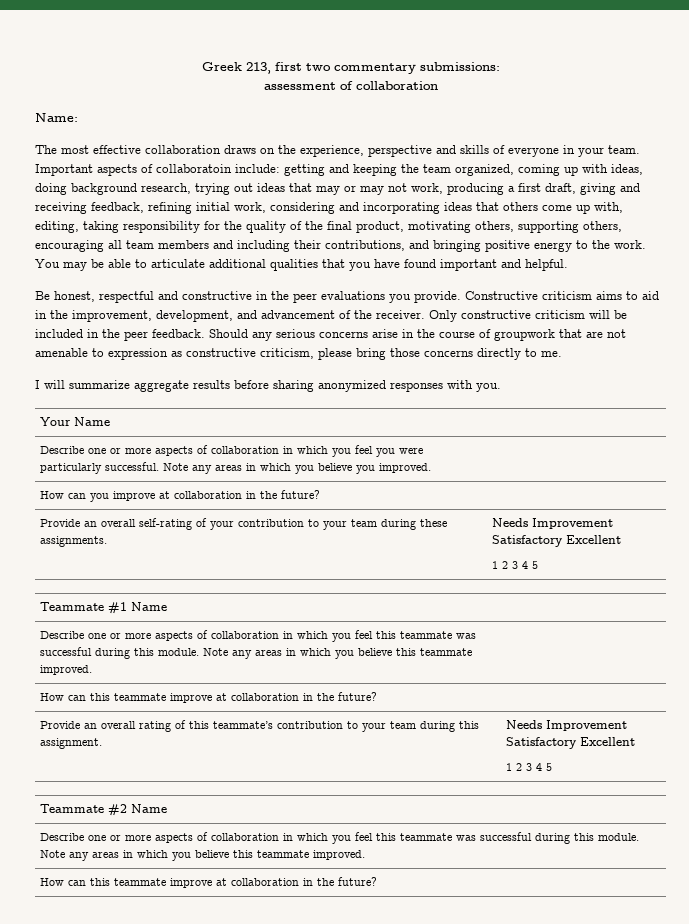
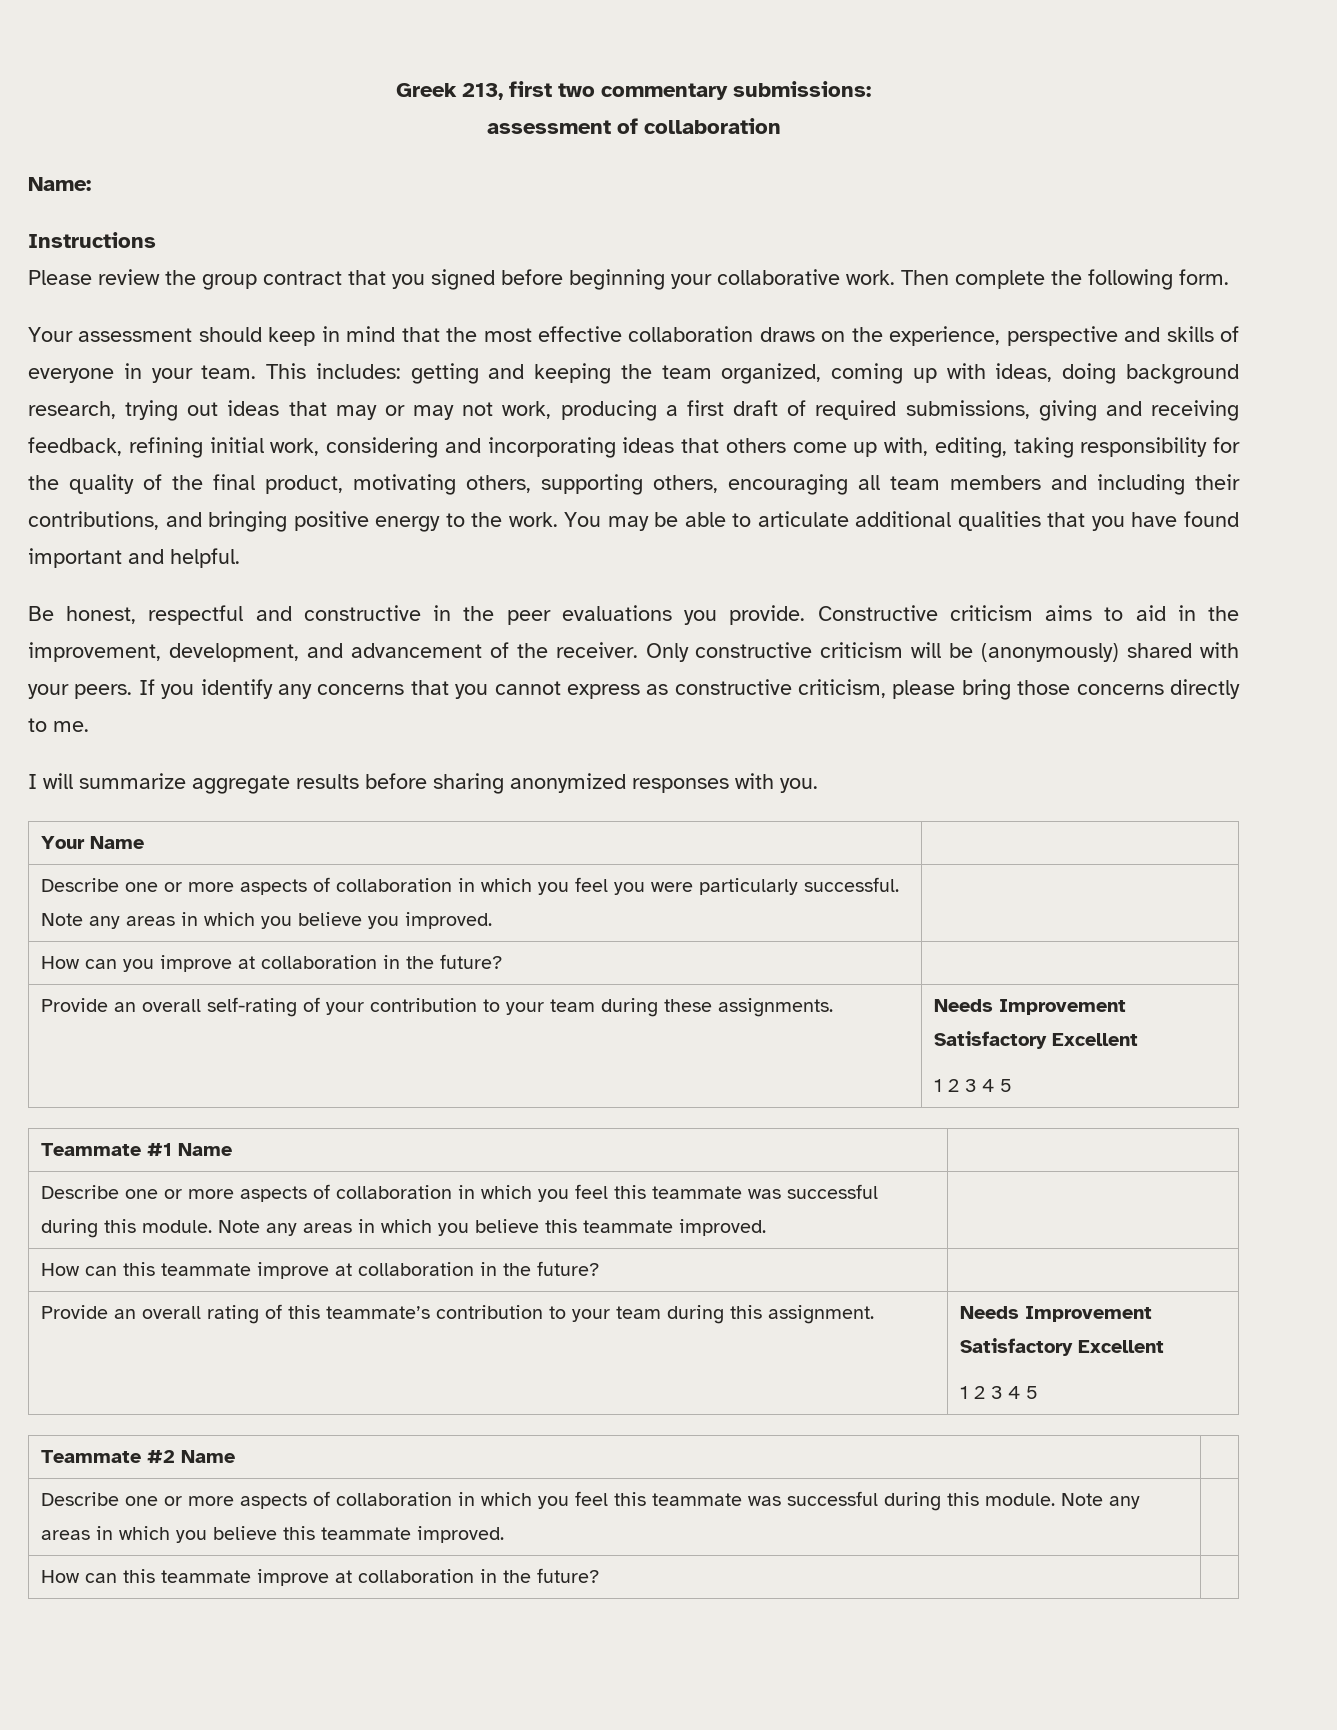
[35,145,57,154] The -> [28,232,156,248] [28,269,1229,290] [28,326,478,346] Instructions // Please review the group contract that you signed before beginning your collaborative work. Then complete the following form. // Your assessment should keep in mind that the
[35,164,280,176] Important aspects of collaboratoin include: -> [266,363,401,379] This includes:
[545,183,576,194] draft, -> [733,400,1030,420] draft of required submissions,
[35,329,626,341] [35,348,168,360] included in the peer feedback. Should any serious concerns arise in the course of groupwork that are not amenable to expression -> [981,642,1239,662] [28,679,640,699] (anonymously) shared with your peers. If you identify any concerns that you cannot express

